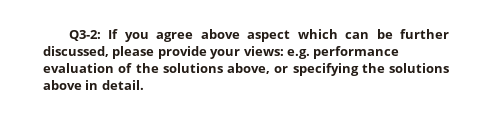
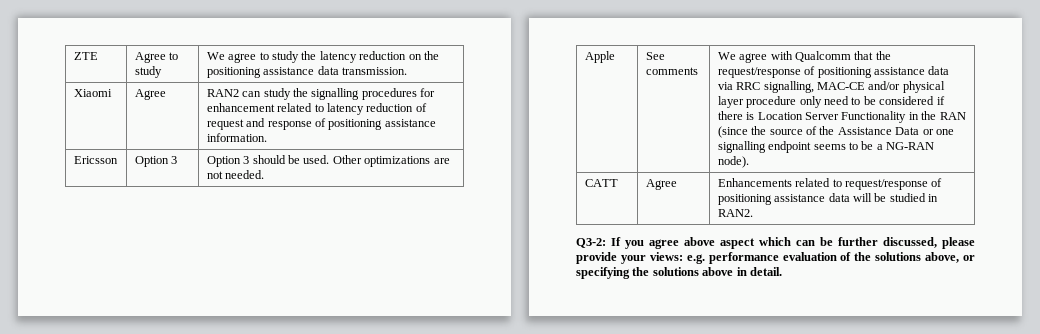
(68, 35) none -> [73,52,98,60] [134,52,179,63] [134,66,162,78] [206,51,439,63] [206,66,408,78] [73,89,112,97] [134,89,166,100] [206,88,436,100] [206,103,427,115] [206,118,436,130] [206,133,267,142] [73,156,118,164] [134,156,178,167] [206,155,450,167] [206,170,265,179] [584,51,615,63] [645,52,665,60] [645,67,698,75] [717,51,891,63] [717,66,950,78] [717,81,945,93] [717,96,945,108] [717,111,966,123] [717,126,954,138] [717,141,935,153] [717,156,749,168] [584,179,618,187] [645,179,677,190] [717,178,943,190] [717,193,939,205] [717,209,753,217] ZTE | Agree to study | We agree to study the latency reduction on the positioning assistance data transmission. // Xiaomi | Agree | RAN2 can study the signalling procedures for enhancement related to latency reduction of request and response of positioning assistance information. // Ericsson | Option 3 | Option 3 should be used. Other optimizations are not needed. // Apple | See comments | We agree with Qualcomm that the request/response of positioning assistance data via RRC signalling, MAC-CE and/or physical layer procedure only need to be considered if there is Location Server Functionality in the RAN (since the source of the Assistance Data or one signalling endpoint seems to be a NG-RAN node). // CATT | Agree | Enhancements related to request/response of positioning assistance data will be studied in RAN2. //

